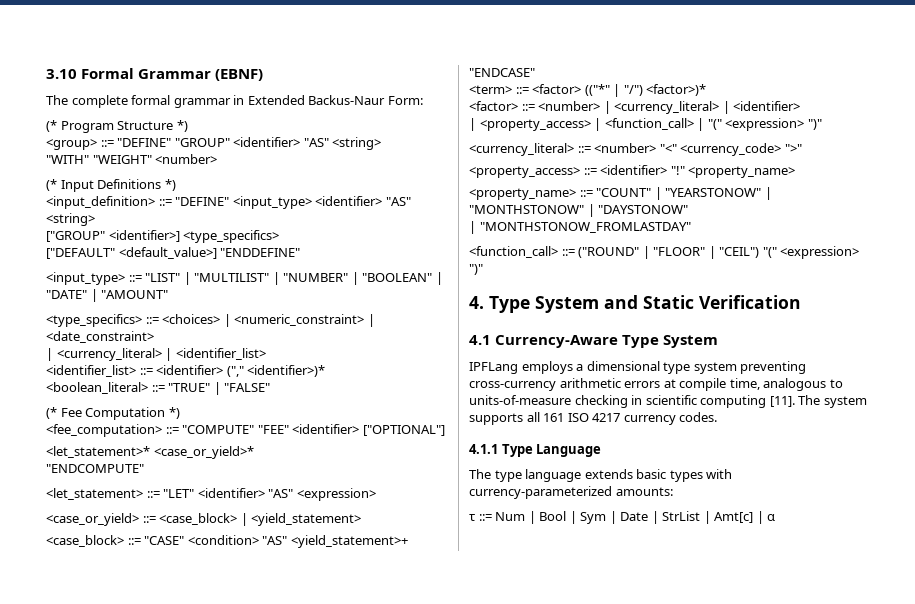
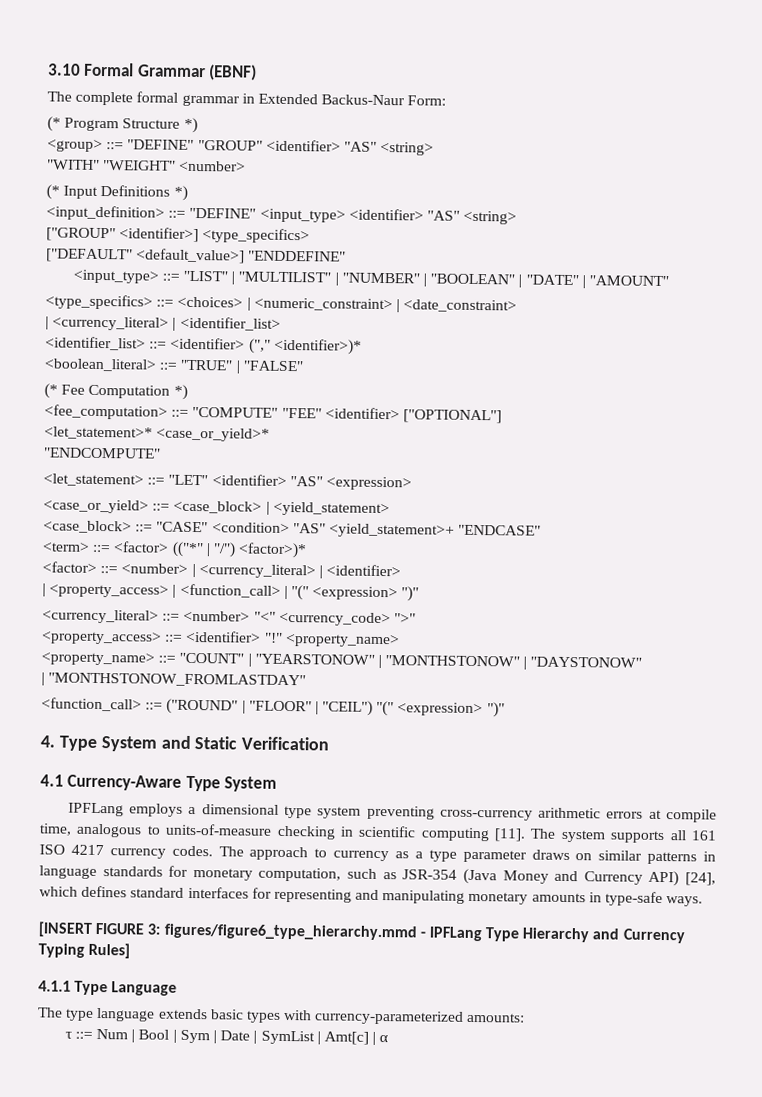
(718, 417) none -> [218,846,716,865] [39,865,717,887] [39,885,704,907] [38,921,685,944] [38,942,131,959] The approach to currency as a type parameter draws on similar patterns in language standards for monetary computation, such as JSR-354 (Java Money and Currency API) [24], which defines standard interfaces for representing and manipulating monetary amounts in type-safe ways. // [INSERT FIGURE 3: figures/figure6_type_hierarchy.mmd - IPFLang Type Hierarchy and Currency Typing Rules]
[662,511,701,521] StrList -> [260,1030,315,1045] SymList

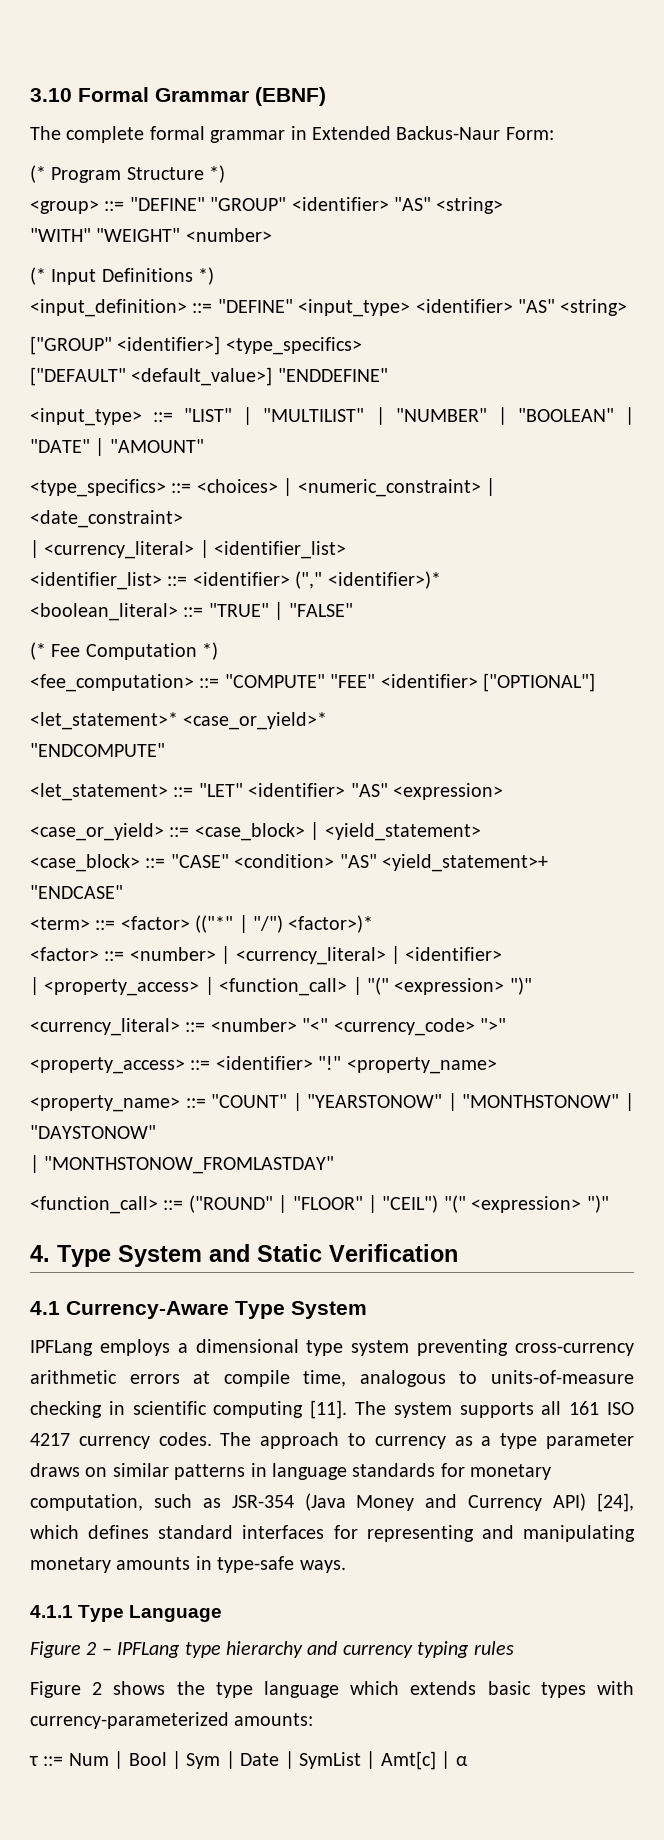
[38,921,685,944] [38,942,131,959] [38,980,178,996] [37,1007,63,1018] [INSERT FIGURE 3: figures/figure6_type_hierarchy.mmd - IPFLang Type Hierarchy and Currency Typing Rules] // 4.1.1 Type Language // The -> [30,1605,223,1622] [30,1641,514,1658] [30,1681,205,1698] 4.1.1 Type Language // Figure 2 – IPFLang type hierarchy and currency typing rules // Figure 2 shows the
(156, 1015) none -> [350,1681,400,1695] which

